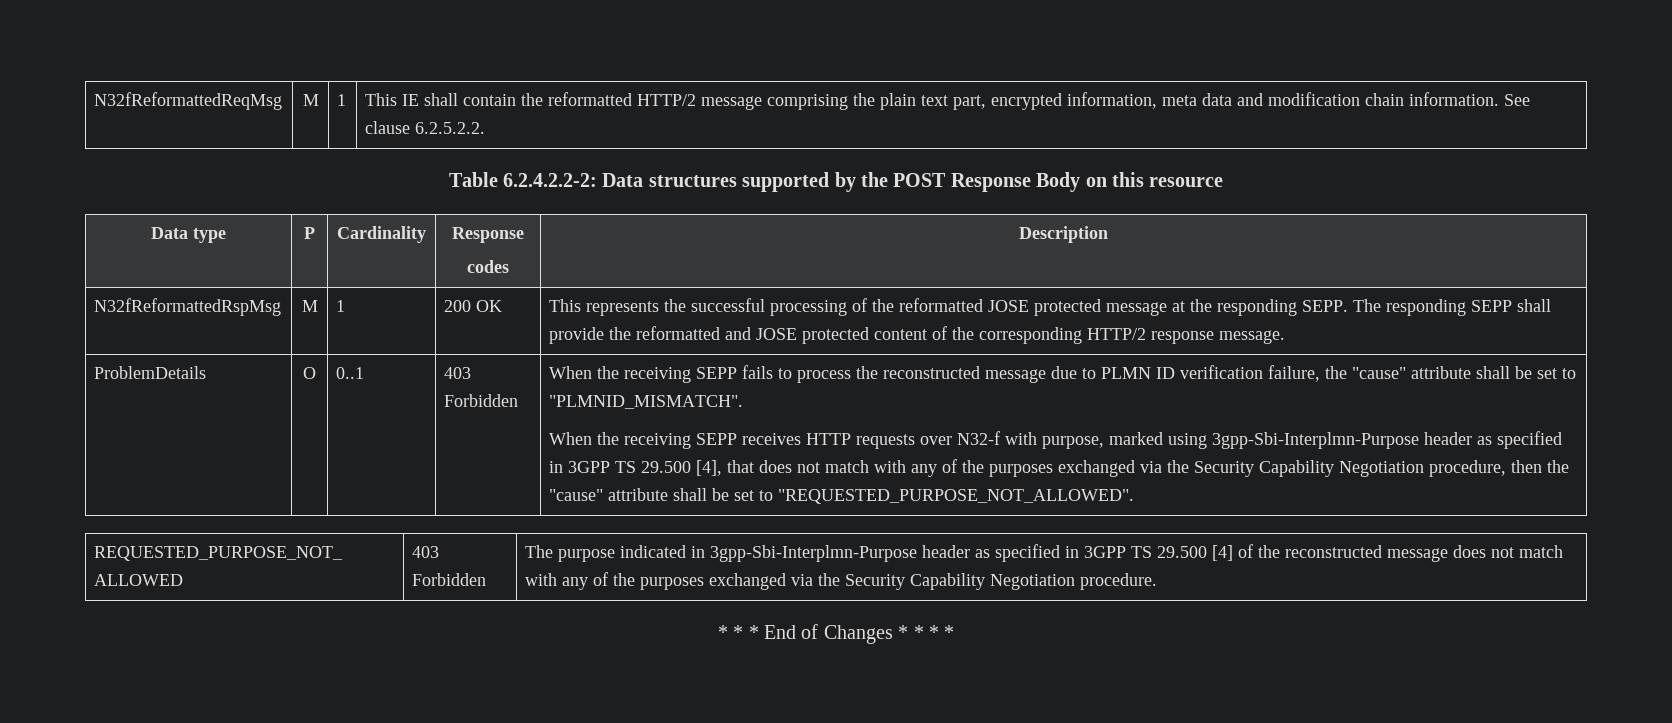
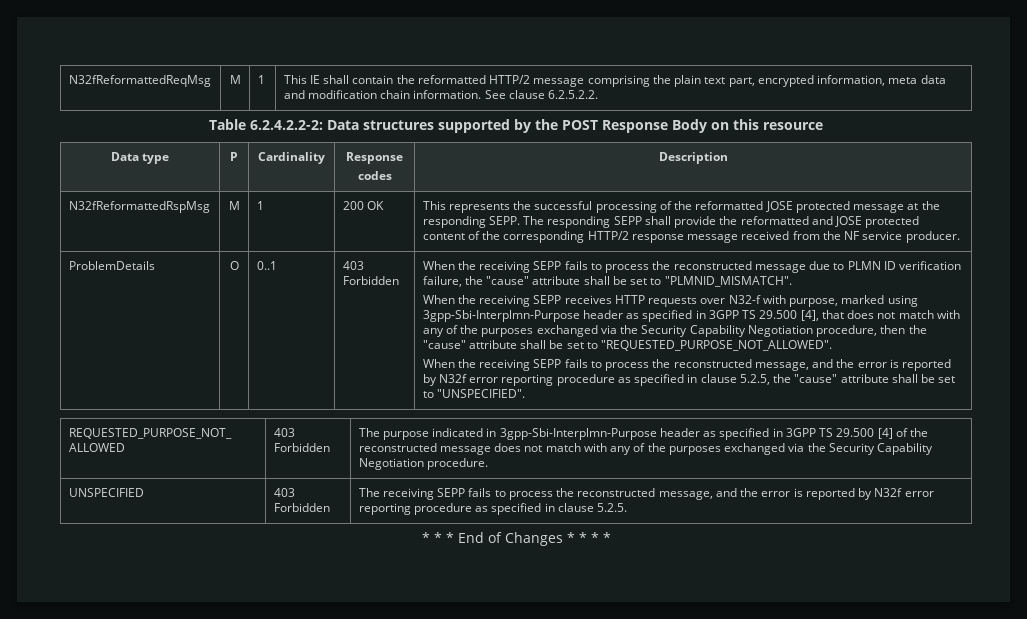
[1219,330,1286,344] message. -> [687,231,960,243] message received from the NF service producer.
(1135, 496) none -> [422,359,952,371] [422,374,956,386] [422,389,525,398] // When the receiving SEPP fails to process the reconstructed message, and the error is reported by N32f error reporting procedure as specified in clause 5.2.5, the "cause" attribute shall be set to "UNSPECIFIED".
(1158, 581) none -> [68,488,144,497] [273,488,295,497] [273,503,330,512] [358,488,934,500] [358,503,628,515] // UNSPECIFIED | 403 Forbidden | The receiving SEPP fails to process the reconstructed message, and the error is reported by N32f error reporting procedure as specified in clause 5.2.5.

